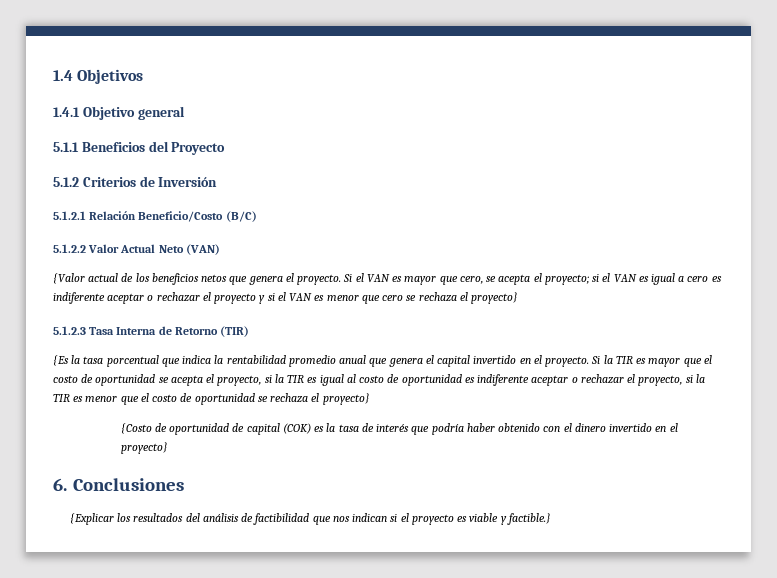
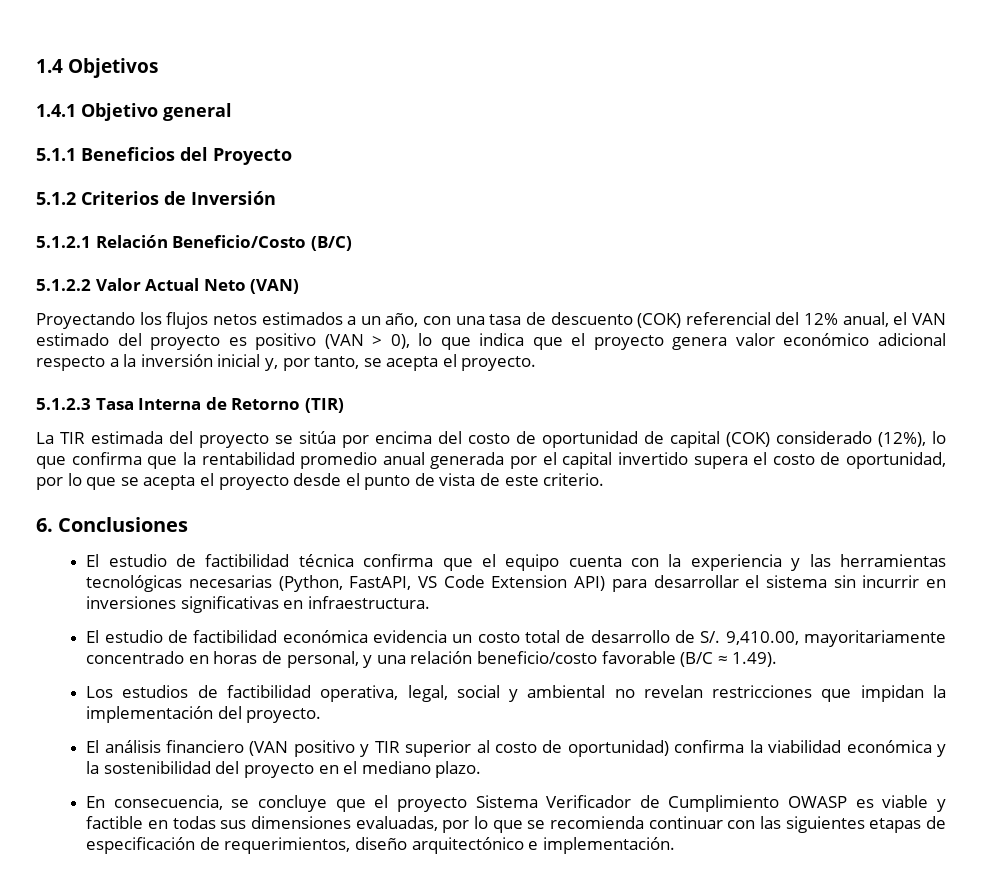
[53,273,722,285] [53,292,519,304] {Valor actual de los beneficios netos que genera el proyecto. Si el VAN es mayor que cero, se acepta el proyecto; si el VAN es igual a cero es indiferente aceptar o rechazar el proyecto y si el VAN es menor que cero se rechaza el proyecto} -> [36,312,947,329] [36,333,946,350] [36,354,537,371] Proyectando los flujos netos estimados a un año, con una tasa de descuento (COK) referencial del 12% anual, el VAN estimado del proyecto es positivo (VAN > 0), lo que indica que el proyecto genera valor económico adicional respecto a la inversión inicial y, por tanto, se acepta el proyecto.
[53,355,712,367] [53,374,705,386] [53,393,370,405] [120,423,678,435] [120,442,168,454] [53,478,184,491] [69,513,551,525] {Es la tasa porcentual que indica la rentabilidad promedio anual que genera el capital invertido en el proyecto. Si la TIR es mayor que el costo de oportunidad se acepta el proyecto, si la TIR es igual al costo de oportunidad es indiferente aceptar o rechazar el proyecto, si la TIR es menor que el costo de oportunidad se rechaza el proyecto} // {Costo de oportunidad de capital (COK) es la tasa de interés que podría haber obtenido con el dinero invertido en el proyecto} // 6. Conclusiones // {Explicar los resultados del análisis de factibilidad que nos indican si el proyecto es viable y factible.} -> [36,431,946,448] [36,452,946,469] [36,473,605,490] [36,517,189,532] [86,554,947,571] [86,575,947,592] [86,596,430,613] [86,630,947,647] [86,651,778,668] [86,685,947,702] [86,706,322,723] [86,740,946,757] [86,761,482,778] [86,795,946,812] [86,816,946,833] [86,837,675,854] La TIR estimada del proyecto se sitúa por encima del costo de oportunidad de capital (COK) considerado (12%), lo que confirma que la rentabilidad promedio anual generada por el capital invertido supera el costo de oportunidad, por lo que se acepta el proyecto desde el punto de vista de este criterio. // 6. Conclusiones // El estudio de factibilidad técnica confirma que el equipo cuenta con la experiencia y las herramientas tecnológicas necesarias (Python, FastAPI, VS Code Extension API) para desarrollar el sistema sin incurrir en inversiones significativas en infraestructura. // El estudio de factibilidad económica evidencia un costo total de desarrollo de S/. 9,410.00, mayoritariamente concentrado en horas de personal, y una relación beneficio/costo favorable (B/C ≈ 1.49). // Los estudios de factibilidad operativa, legal, social y ambiental no revelan restricciones que impidan la implementación del proyecto. // El análisis financiero (VAN positivo y TIR superior al costo de oportunidad) confirma la viabilidad económica y la sostenibilidad del proyecto en el mediano plazo. // En consecuencia, se concluye que el proyecto Sistema Verificador de Cumplimiento OWASP es viable y factible en todas sus dimensiones evaluadas, por lo que se recomienda continuar con las siguientes etapas de especificación de requerimientos, diseño arquitectónico e implementación.

